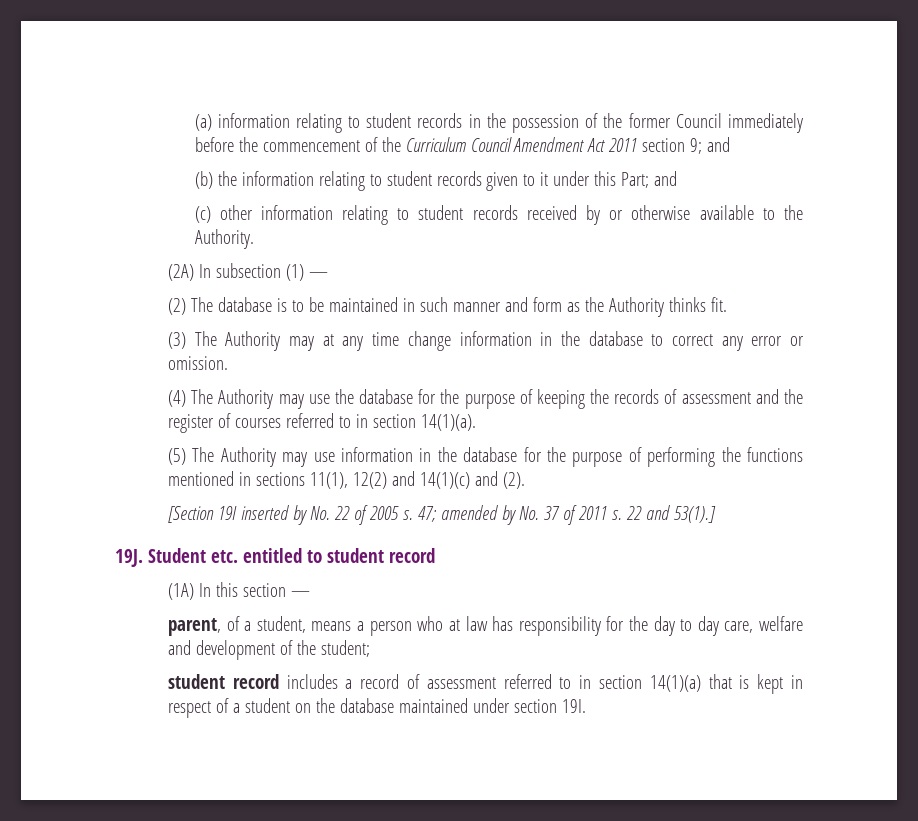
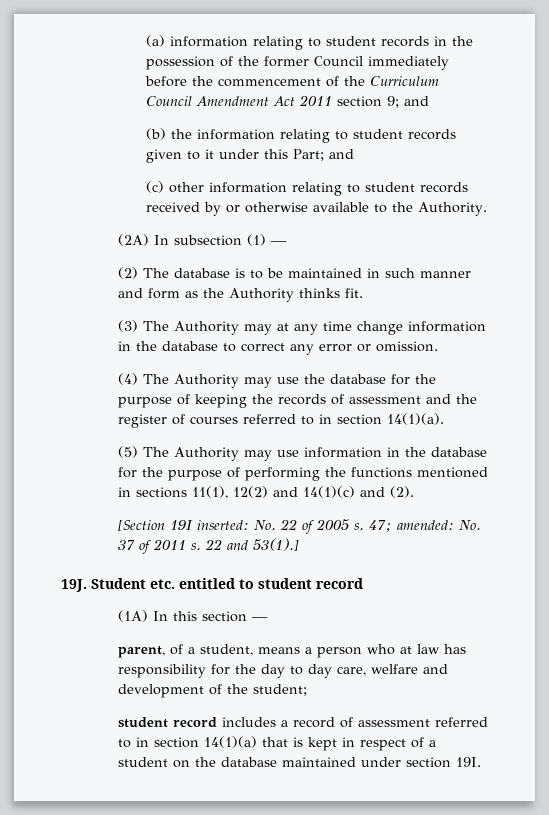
[241,505,307,525] inserted by -> [196,520,249,530] inserted:
[440,505,516,525] amended by -> [396,520,454,530] amended:

